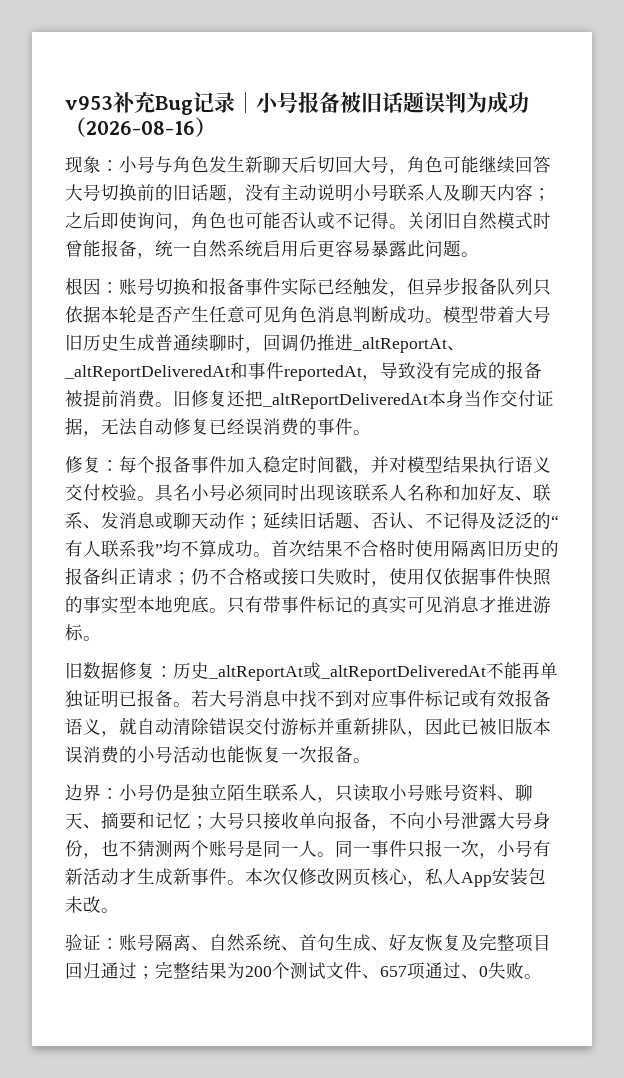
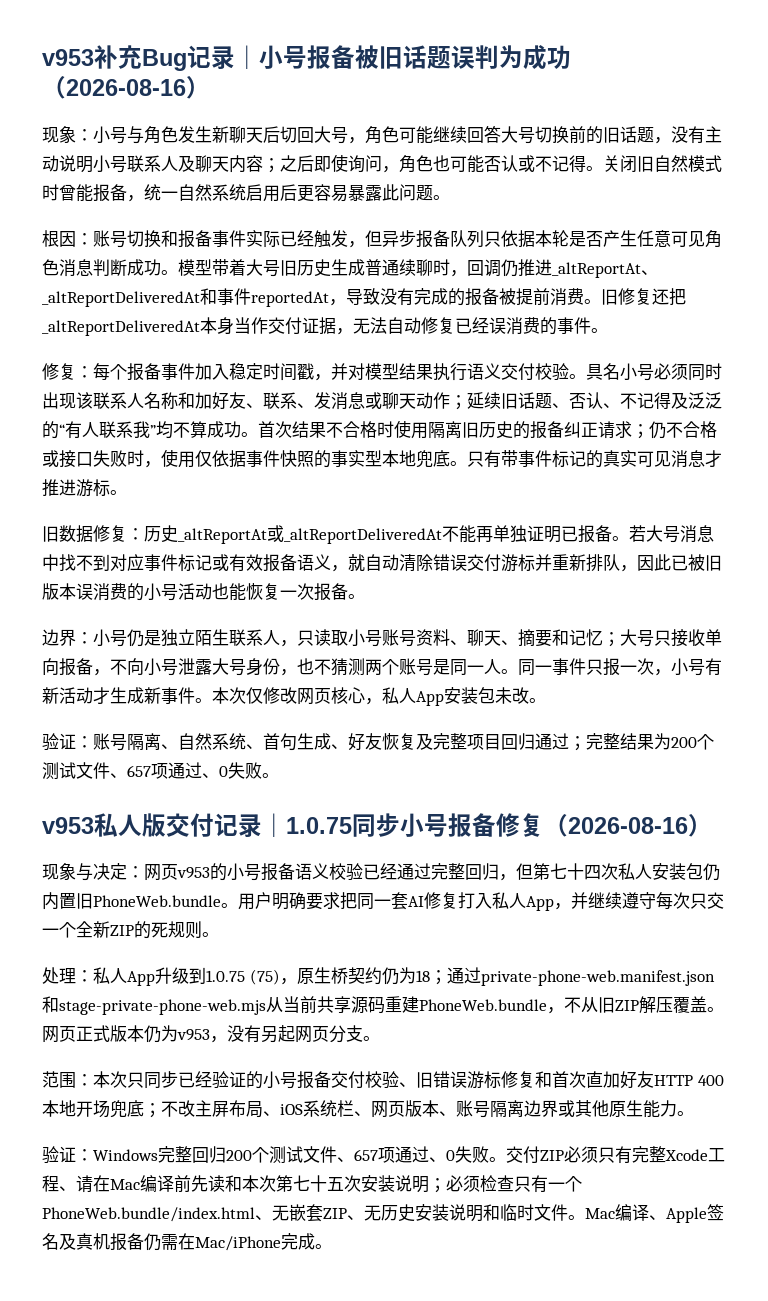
(542, 976) none -> [42,813,712,838] [42,863,720,881] [42,892,724,911] [42,921,219,939] [42,967,715,986] [42,996,724,1015] [42,1025,380,1043] [42,1071,724,1089] [42,1100,694,1118] [42,1146,725,1164] [42,1175,582,1193] [42,1204,724,1223] [42,1233,332,1251] // v953私人版交付记录｜1.0.75同步小号报备修复（2026-08-16） // 现象与决定：网页v953的小号报备语义校验已经通过完整回归，但第七十四次私人安装包仍内置旧PhoneWeb.bundle。用户明确要求把同一套AI修复打入私人App，并继续遵守每次只交一个全新ZIP的死规则。 // 处理：私人App升级到1.0.75 (75)，原生桥契约仍为18；通过private-phone-web.manifest.json和stage-private-phone-web.mjs从当前共享源码重建PhoneWeb.bundle，不从旧ZIP解压覆盖。网页正式版本仍为v953，没有另起网页分支。 // 范围：本次只同步已经验证的小号报备交付校验、旧错误游标修复和首次直加好友HTTP 400本地开场兜底；不改主屏布局、iOS系统栏、网页版本、账号隔离边界或其他原生能力。 // 验证：Windows完整回归200个测试文件、657项通过、0失败。交付ZIP必须只有完整Xcode工程、请在Mac编译前先读和本次第七十五次安装说明；必须检查只有一个PhoneWeb.bundle/index.html、无嵌套ZIP、无历史安装说明和临时文件。Mac编译、Apple签名及真机报备仍需在Mac/iPhone完成。

